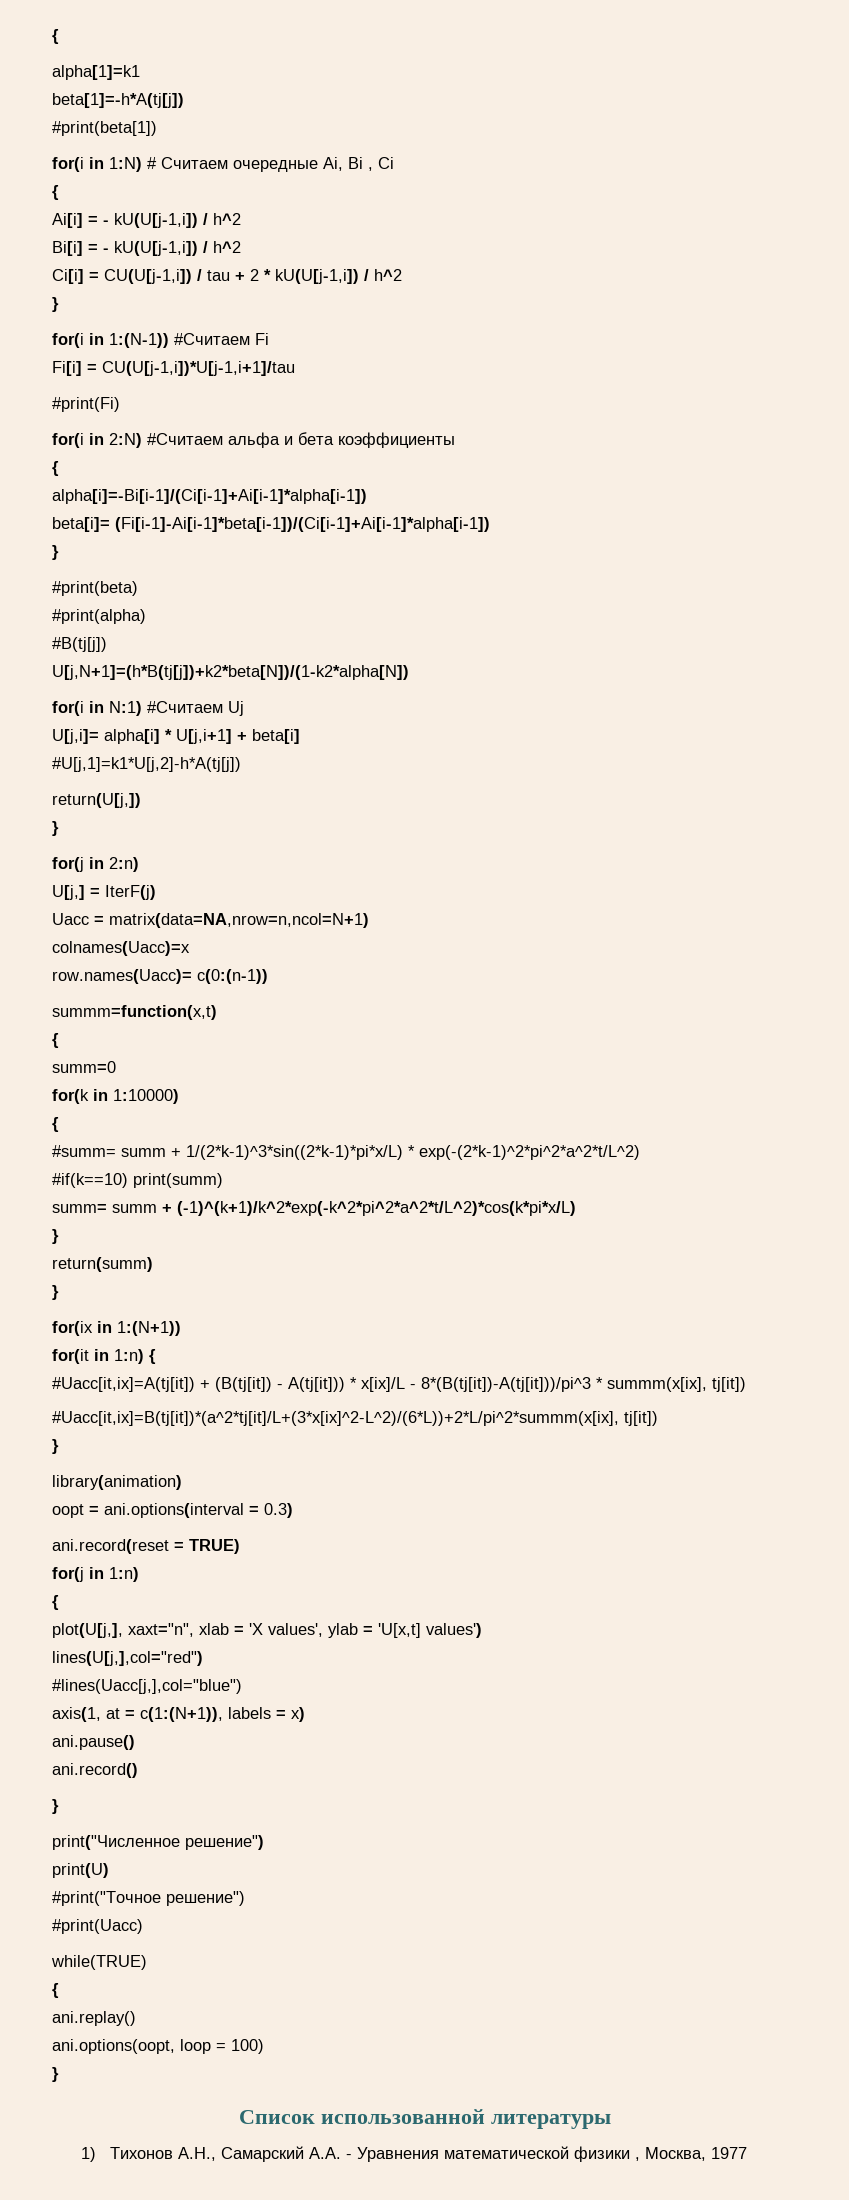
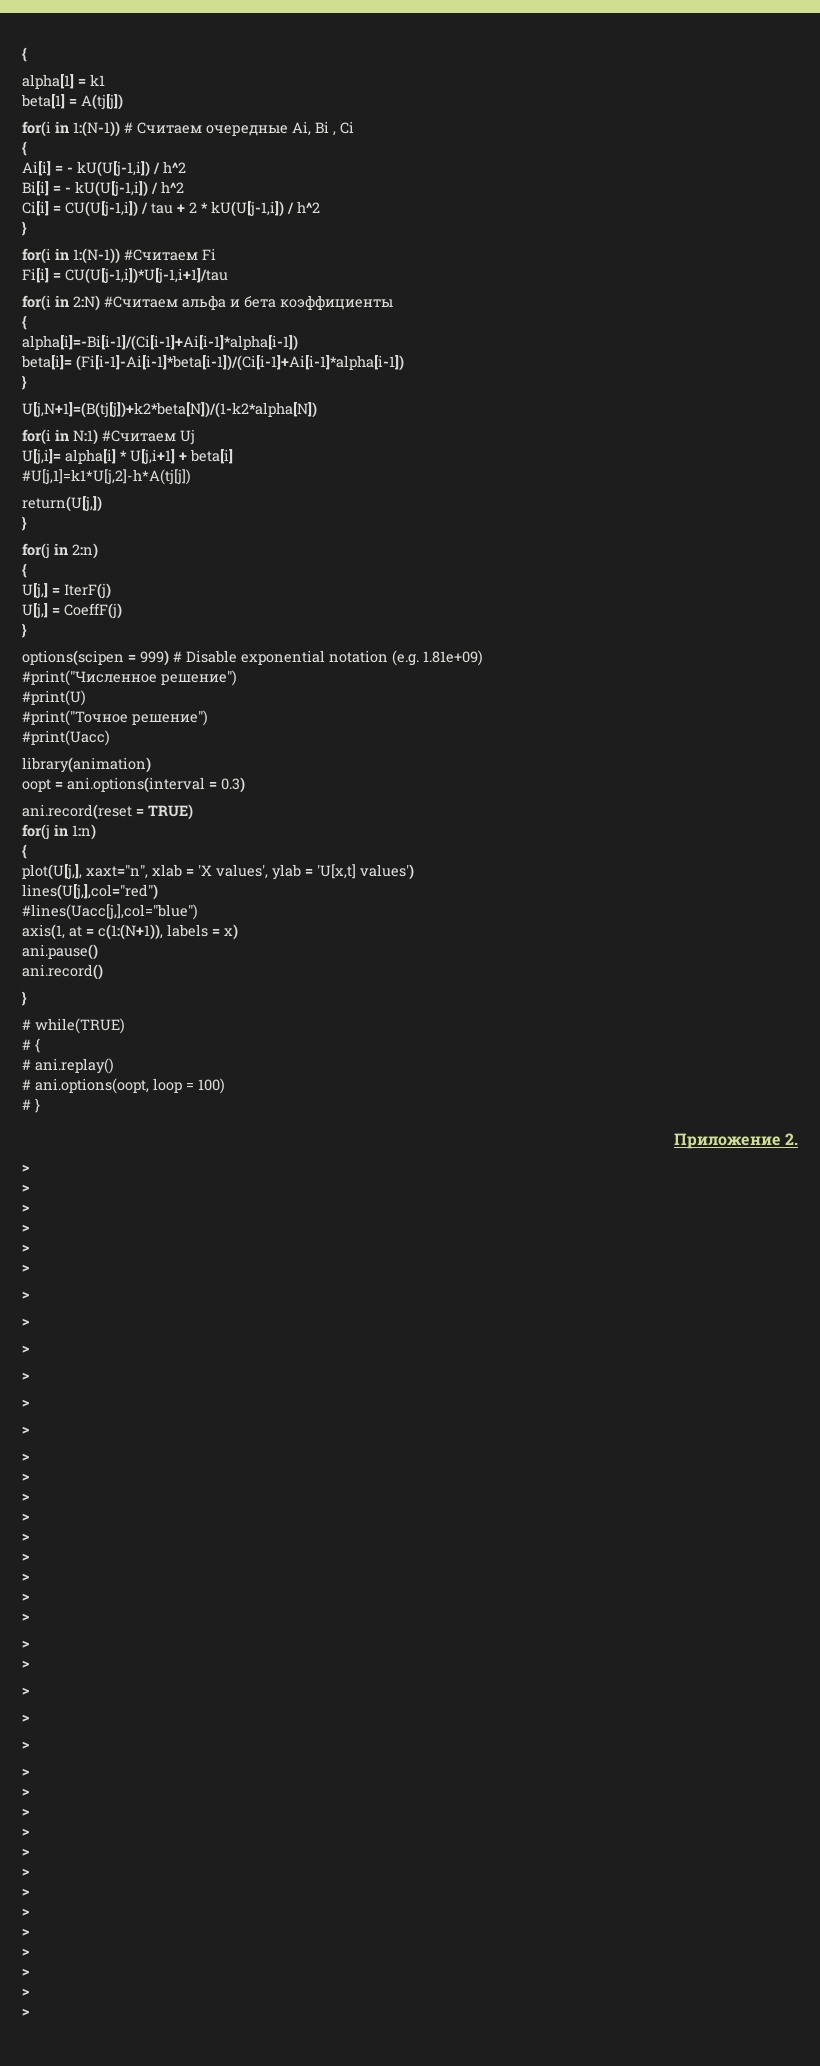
[52,29,59,44] [52,65,140,80] [52,93,184,108] [52,121,157,136] [52,157,142,172] { // alpha[1]=k1 // beta[1]=-h*A(tj[j]) // #print(beta[1]) // for(i in 1:N) -> [22,47,27,62] [22,74,105,89] [21,94,123,110] [22,121,120,137] { // alpha[1] = k1 // beta[1] = A(tj[j]) // for(i in 1:(N-1))
[52,397,120,412] // #print(Fi) -> (228, 276) none
[52,581,138,596] [52,609,146,624] [52,637,107,652] [52,665,409,680] #print(beta) // #print(alpha) // #B(tj[j]) // U[j,N+1]=(h*B(tj[j])+k2*beta[N])/(1-k2*alpha[N]) -> [22,402,317,418] U[j,N+1]=(B(tj[j])+k2*beta[N])/(1-k2*alpha[N])
(139, 864) none -> [22,563,27,578] // {
[52,913,369,928] [52,941,190,956] [52,969,268,984] [52,1005,217,1020] [52,1033,59,1048] [52,1061,116,1073] [52,1089,179,1104] [52,1117,59,1132] [52,1145,640,1160] [52,1173,223,1188] [52,1201,576,1216] [52,1229,59,1244] [52,1257,153,1272] [52,1285,59,1300] [52,1321,181,1336] [52,1349,156,1364] [52,1377,746,1392] [52,1411,658,1426] [52,1439,59,1454] Uacc = matrix(data=NA,nrow=n,ncol=N+1) // colnames(Uacc)=x // row.names(Uacc)= c(0:(n-1)) // summm=function(x,t) // { // summ=0 // for(k in 1:10000) // { // #summ= summ + 1/(2*k-1)^3*sin((2*k-1)*pi*x/L) * exp(-(2*k-1)^2*pi^2*a^2*t/L^2) // #if(k==10) print(summ) // summ= summ + (-1)^(k+1)/k^2*exp(-k^2*pi^2*a^2*t/L^2)*cos(k*pi*x/L) // } // return(summ) // } // for(ix in 1:(N+1)) // for(it in 1:n) { // #Uacc[it,ix]=A(tj[it]) + (B(tj[it]) - A(tj[it])) * x[ix]/L - 8*(B(tj[it])-A(tj[it]))/pi^3 * summm(x[ix], tj[it]) // #Uacc[it,ix]=B(tj[it])*(a^2*tj[it]/L+(3*x[ix]^2-L^2)/(6*L))+2*L/pi^2*summm(x[ix], tj[it]) // } -> [22,603,122,619] [22,623,27,638] [22,650,483,666] [22,670,237,686] [22,690,86,706] [22,710,208,726] [22,730,110,746] U[j,] = CoeffF(j) // } // options(scipen = 999) # Disable exponential notation (e.g. 1.81e+09) // #print("Численное решение") // #print(U) // #print("Точное решение") // #print(Uacc)
[52,1835,264,1850] [52,1863,109,1878] [52,1891,245,1906] [52,1919,143,1934] print("Численное решение") // print(U) // #print("Точное решение") // #print(Uacc) // -> [22,1019,31,1030] #
[52,1983,59,1998] { // -> [22,1038,40,1053] [22,1059,31,1070] # { // #
(136, 2018) none -> [22,1079,31,1090] #
[52,2067,59,2082] [238,2109,611,2129] [81,2146,748,2162] } // Список использованной литературы // 1) Тихонов А.Н., Самарский А.А. - Уравнения математической физики , Москва, 1977 -> [22,1098,40,1113] [673,1133,799,1149] [22,1164,29,1172] [22,1184,29,1192] [22,1204,29,1212] [22,1224,29,1232] [22,1244,29,1252] [22,1264,29,1272] [22,1291,29,1299] [22,1318,29,1326] [22,1345,29,1353] [22,1372,29,1380] [22,1399,29,1407] [22,1426,29,1434] [22,1453,29,1461] [22,1473,29,1481] [22,1493,29,1501] [22,1513,29,1521] [22,1533,29,1541] [22,1553,29,1561] [22,1573,29,1581] [22,1593,29,1601] [22,1613,29,1621] [22,1640,29,1648] [22,1660,29,1668] [22,1687,29,1695] [22,1714,29,1722] [22,1741,29,1749] [22,1768,29,1776] [22,1788,29,1796] [22,1808,29,1816] [22,1828,29,1836] [22,1848,29,1856] [22,1868,29,1876] [22,1888,29,1896] [22,1908,29,1916] [22,1928,29,1936] [22,1948,29,1956] [22,1968,29,1976] [22,1988,29,1996] [22,2008,29,2016] # } // Приложение 2. // > // > // > // > // > // > // > // > // > // > // > // > // > // > // > // > // > // > // > // > // > // > // > // > // > // > // > // > // > // > // > // > // > // > // > // > // > // > // >

